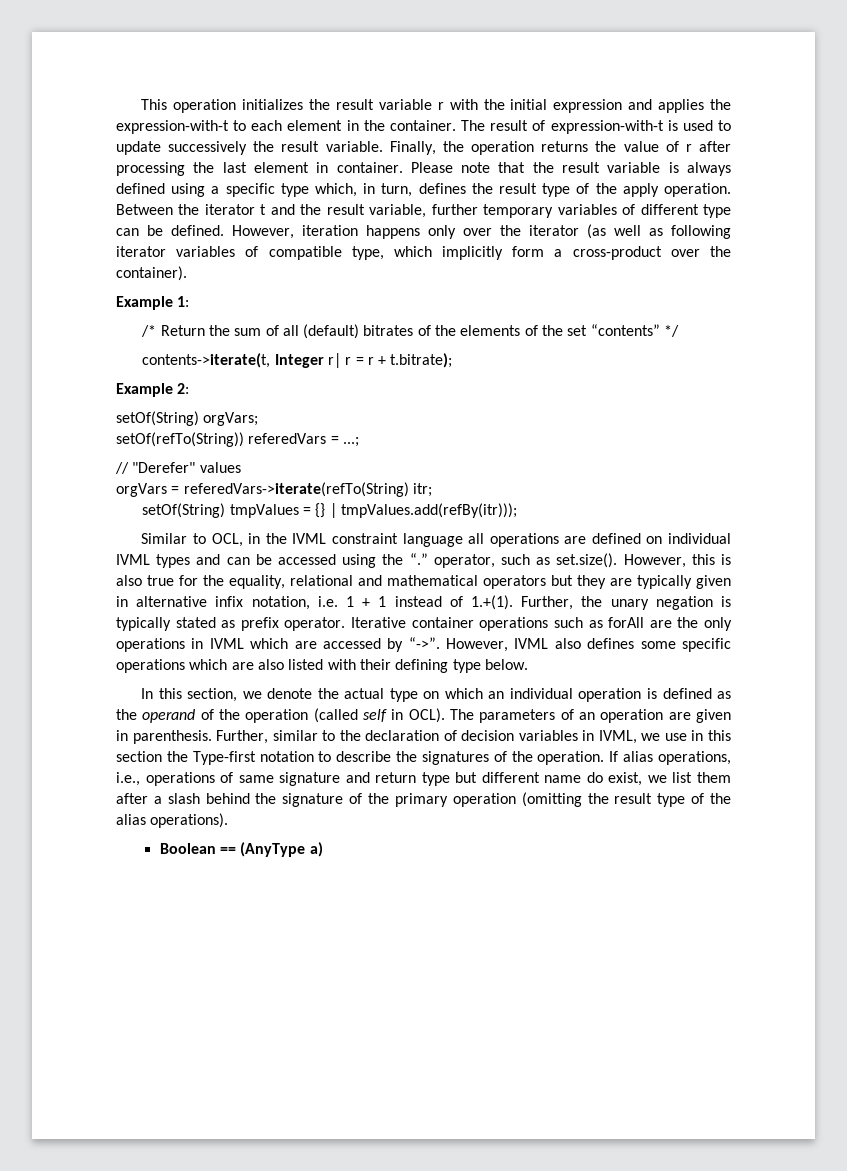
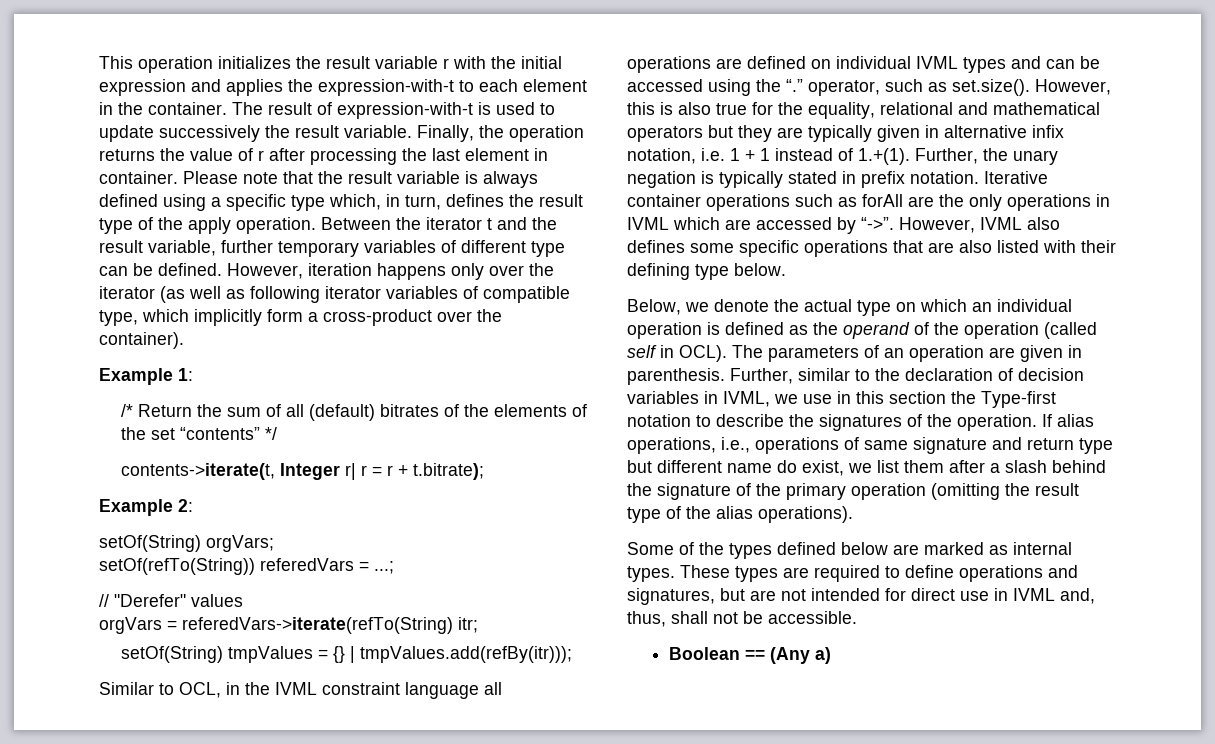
[221,617,346,631] as prefix operator. -> [842,171,979,188] in prefix notation.
[189,659,228,670] which -> [893,240,923,253] that
[141,688,238,702] In this section, -> [627,299,681,315] Below,
(229, 820) none -> [627,542,1072,559] [627,565,1078,582] [627,588,1095,605] [627,611,857,627] // Some of the types defined below are marked as internal types. These types are required to define operations and signatures, but are not intended for direct use in IVML and, thus, shall not be accessible.
[240,842,306,857] (AnyType -> [769,647,810,664] (Any

